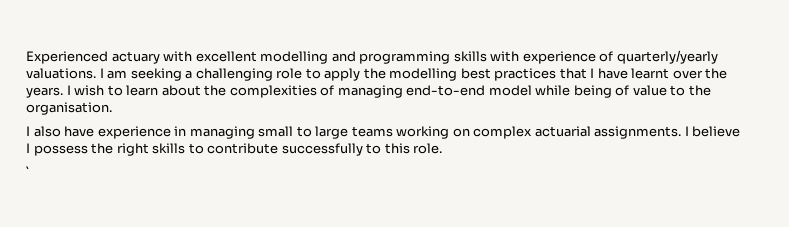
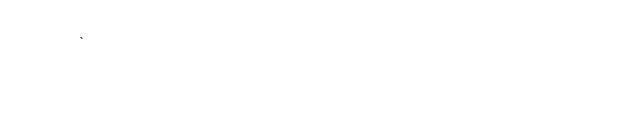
[26,50,718,64] [26,68,728,81] [26,85,711,98] [26,102,112,115] [26,126,741,139] [26,143,443,156] Experienced actuary with excellent modelling and programming skills with experience of quarterly/yearly valuations. I am seeking a challenging role to apply the modelling best practices that I have learnt over the years. I wish to learn about the complexities of managing end-to-end model while being of value to the organisation. // I also have experience in managing small to large teams working on complex actuarial assignments. I believe I possess the right skills to contribute successfully to this role. // -> (79, 42) none

